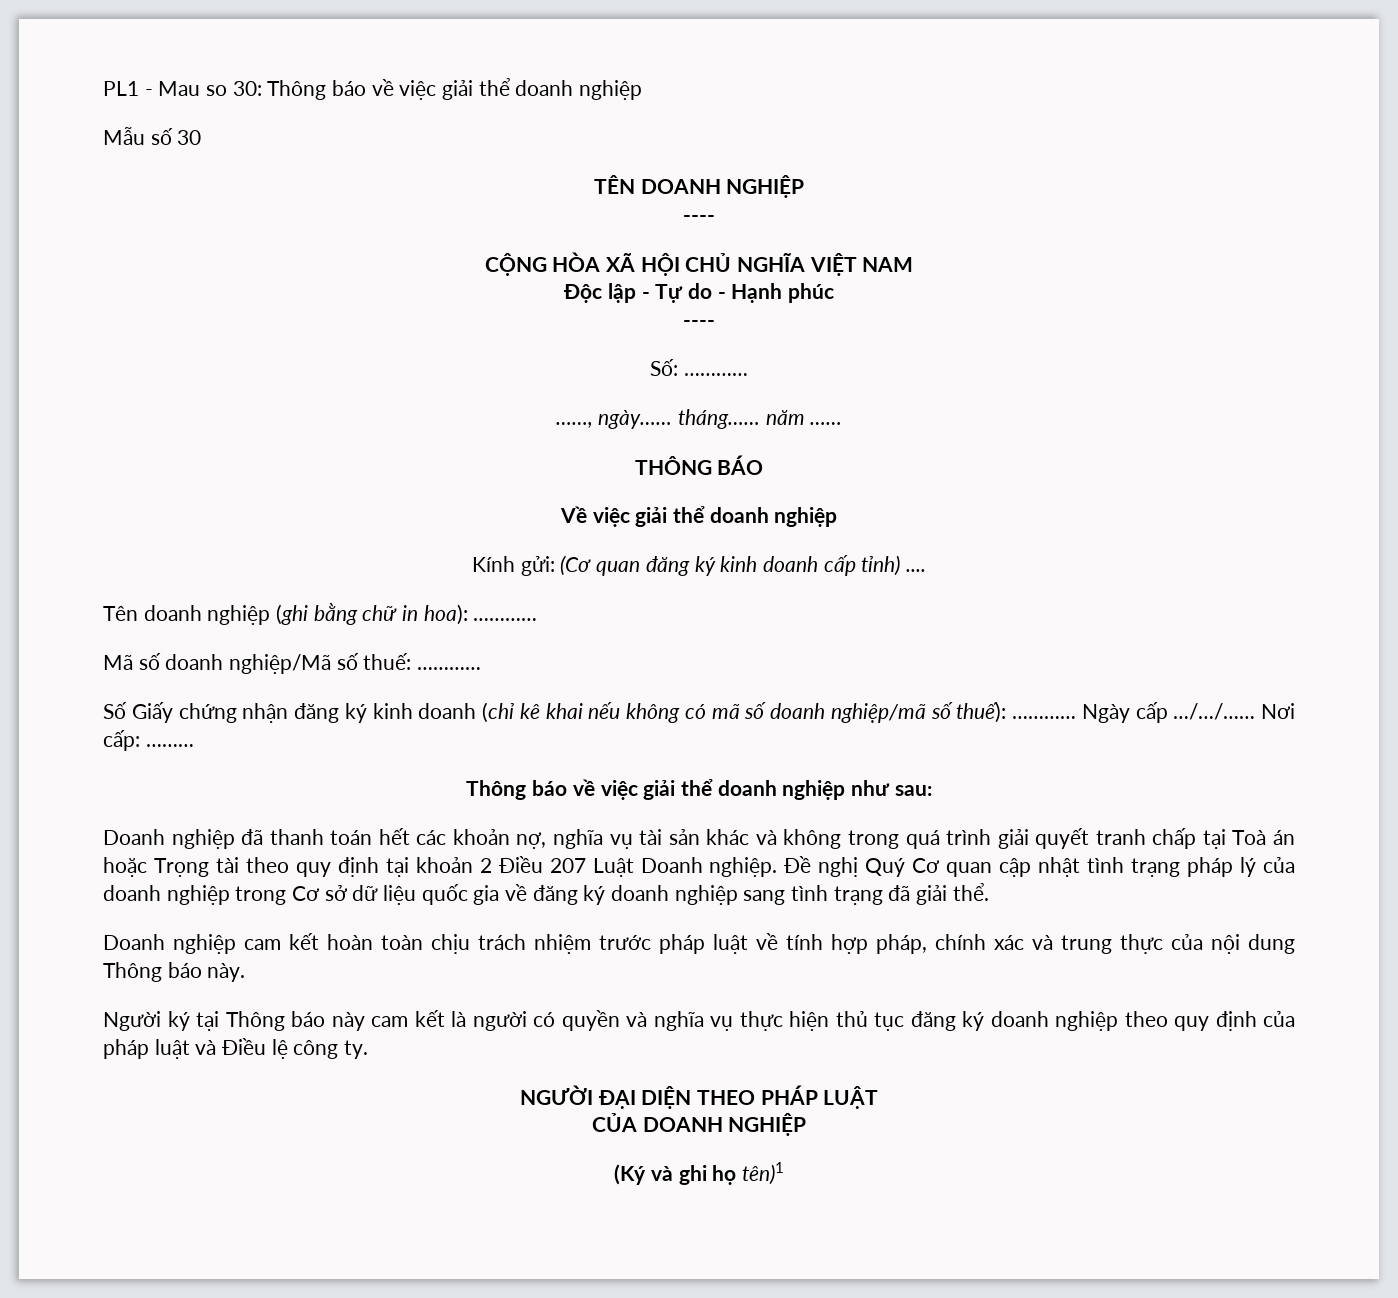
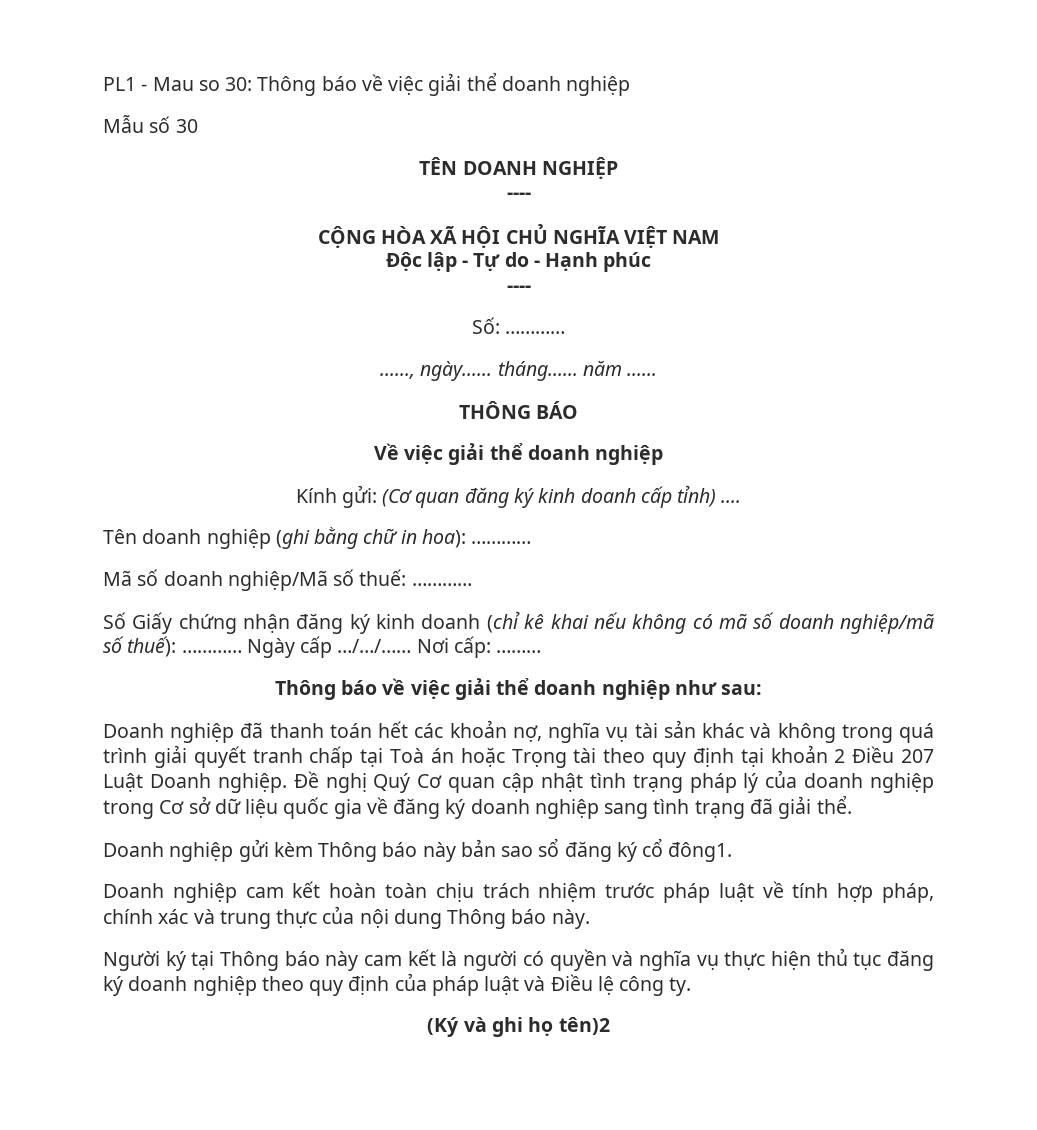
(989, 892) none -> [103,838,733,862] // Doanh nghiệp gửi kèm Thông báo này bản sao sổ đăng ký cổ đông1.
[519,1085,879,1109] [591,1113,807,1136] // NGƯỜI ĐẠI DIỆN THEO PHÁP LUẬT // CỦA DOANH NGHIỆP -> (692, 986) none
[741,1162,784,1185] tên)1 -> [558,1017,610,1035] tên)2

